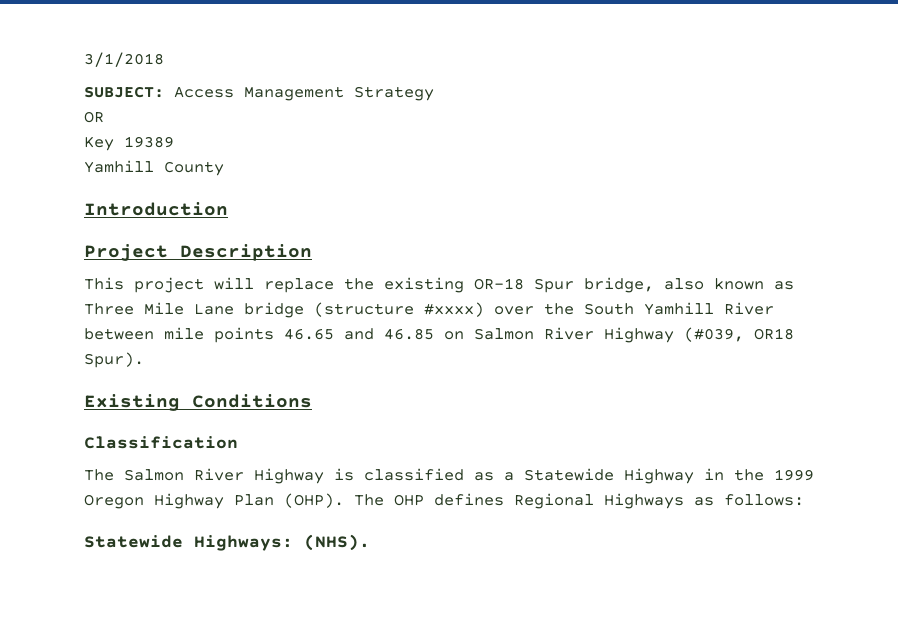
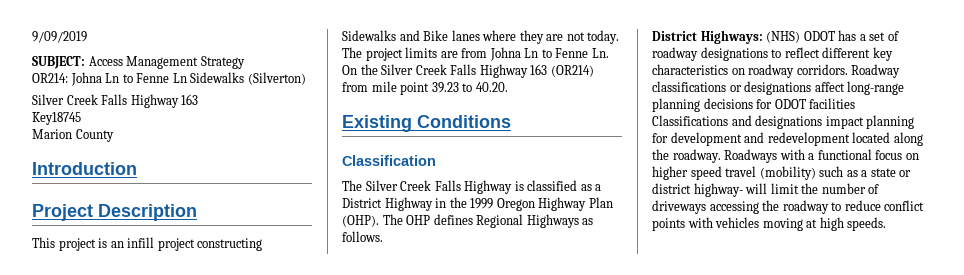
[84,52,164,67] 3/1/2018 -> [32,31,87,43] 9/09/2019
[84,111,104,123] [84,136,174,151] [84,160,154,173] OR // Key 19389 // Yamhill -> [32,72,306,86] [32,94,199,108] [32,112,81,125] [32,129,72,139] OR214: Johna Ln to Fenne Ln Sidewalks (Silverton) // Silver Creek Falls Highway 163 // Key18745 // Marion
[214,277,794,293] [84,302,774,318] [84,327,794,343] [84,352,144,368] will replace the existing OR-18 Spur bridge, also known as Three Mile Lane bridge (structure #xxxx) over the South Yamhill River between mile points 46.65 and 46.85 on Salmon River Highway (#039, OR18 Spur). -> [98,237,263,251] [342,30,620,44] [342,47,609,61] [342,64,594,78] [342,81,508,95] is an infill project constructing Sidewalks and Bike lanes where they are not today. The project limits are from Johna Ln to Fenne Ln. On the Silver Creek Falls Highway 163 (OR214) from mile point 39.23 to 40.20.
[124,468,244,481] Salmon River -> [365,180,461,191] Silver Creek Falls
[524,468,614,481] Statewide -> [342,198,382,208] District
[724,494,804,506] [84,534,370,551] follows: // Statewide Highways: (NHS). -> [342,231,383,242] [652,30,899,44] [652,47,893,61] [652,64,901,78] [652,81,905,95] [652,98,856,112] [652,115,915,129] [652,132,923,146] [652,149,919,163] [652,166,912,180] [652,183,880,197] [652,200,925,214] [652,217,887,231] follows. // District Highways: (NHS) ODOT has a set of roadway designations to reflect different key characteristics on roadway corridors. Roadway classifications or designations affect long-range planning decisions for ODOT facilities Classifications and designations impact planning for development and redevelopment located along the roadway. Roadways with a functional focus on higher speed travel (mobility) such as a state or district highway- will limit the number of driveways accessing the roadway to reduce conflict points with vehicles moving at high speeds.

